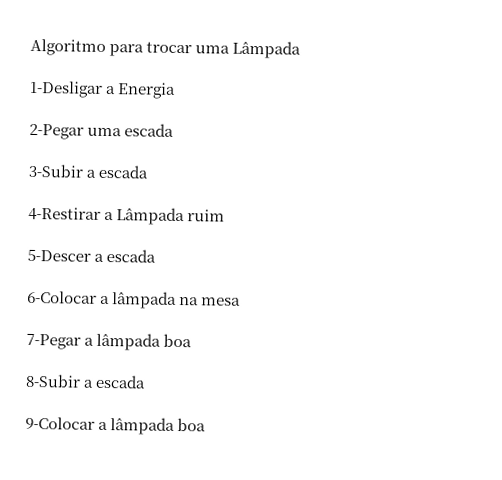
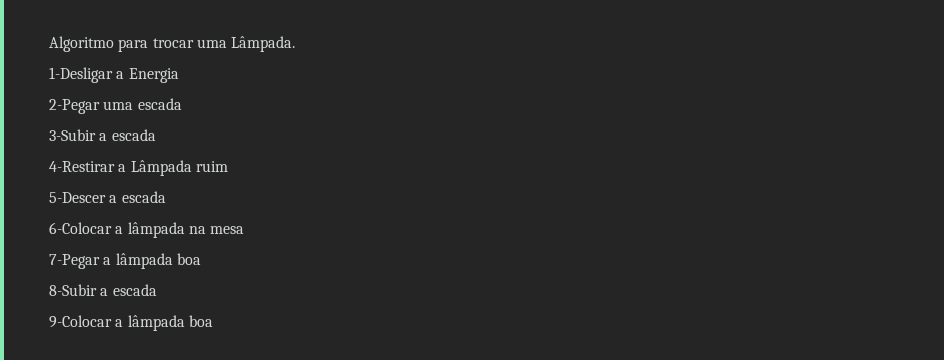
[232,40,302,59] Lâmpada -> [231,36,296,52] Lâmpada.

